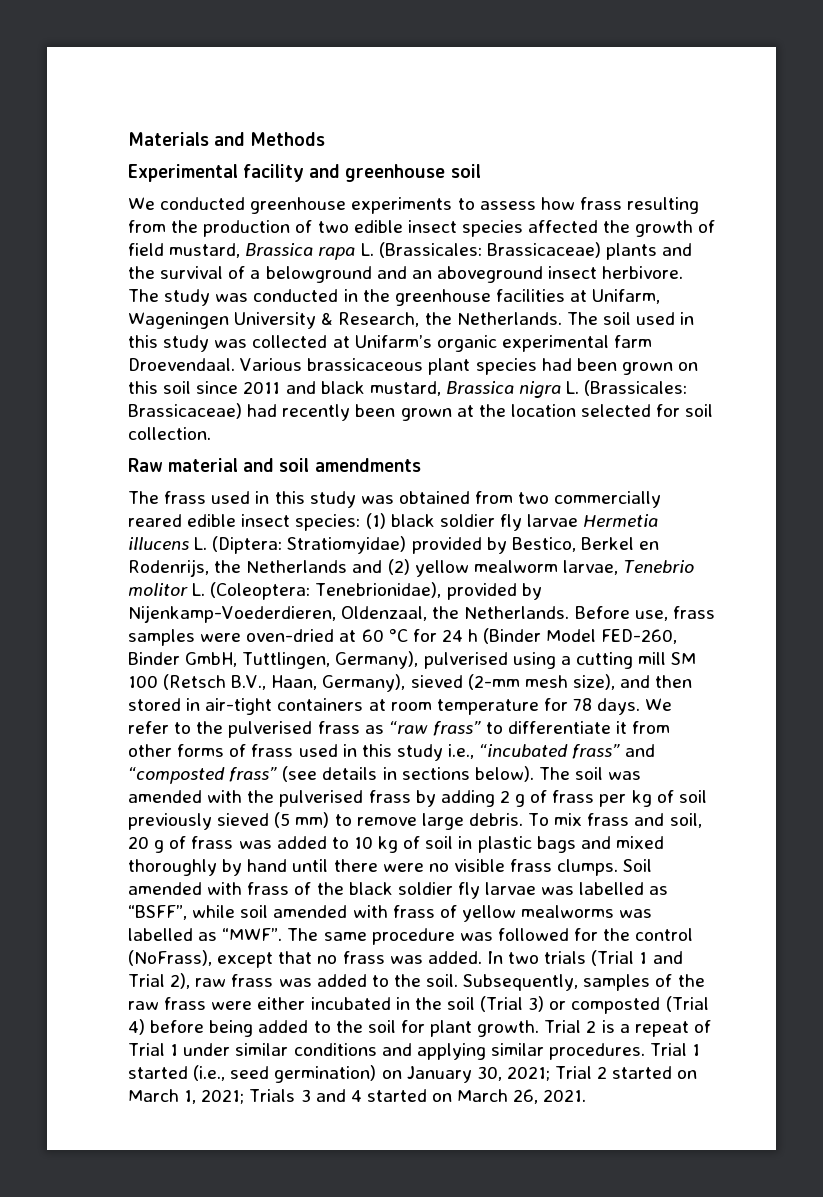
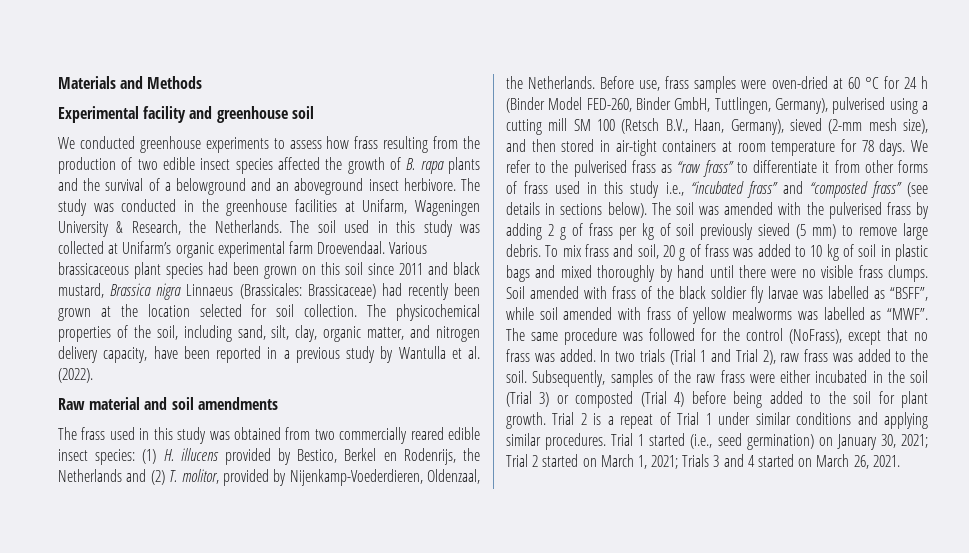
[128,242,601,260] field mustard, Brassica rapa L. (Brassicales: Brassicaceae) -> [406,158,444,174] B. rapa
[566,381,580,394] L. -> [186,284,234,296] Linnaeus
(211, 433) none -> [367,304,480,321] [58,325,481,342] [58,346,480,363] [58,368,93,383] The physicochemical properties of the soil, including sand, silt, clay, organic matter, and nitrogen delivery capacity, have been reported in a previous study by Wantulla et al. (2022).
[390,514,659,531] [128,536,407,554] black soldier fly larvae Hermetia illucens L. (Diptera: Stratiomyidae) -> [163,448,219,461] H. illucens
[414,560,695,577] [128,582,442,600] yellow mealworm larvae, Tenebrio molitor L. (Coleoptera: Tenebrionidae), -> [169,469,219,484] T. molitor,

